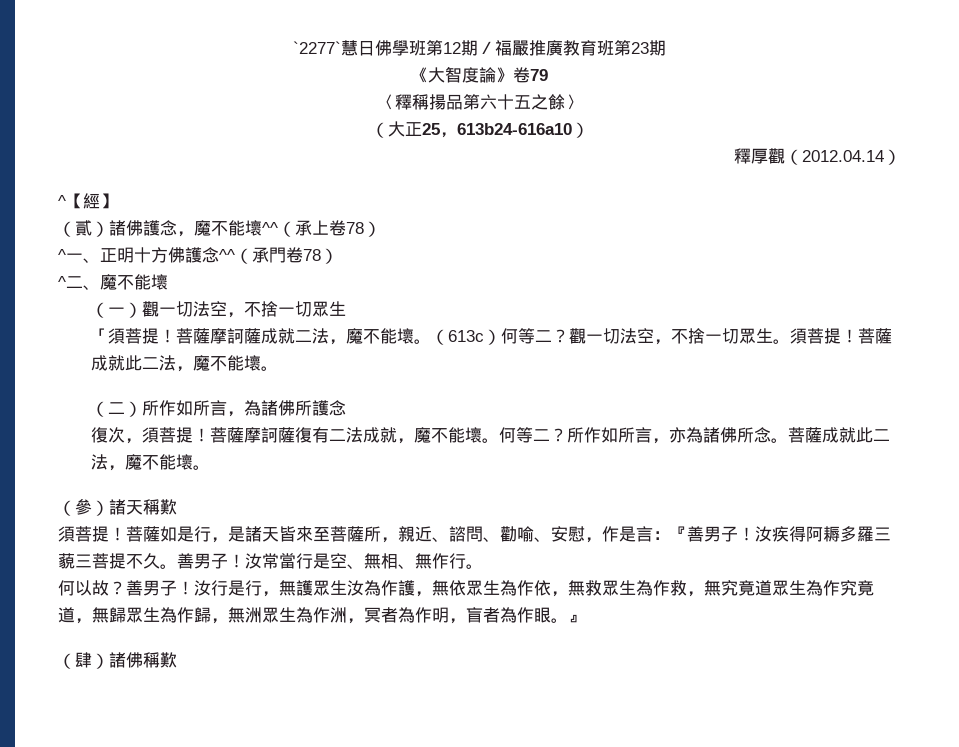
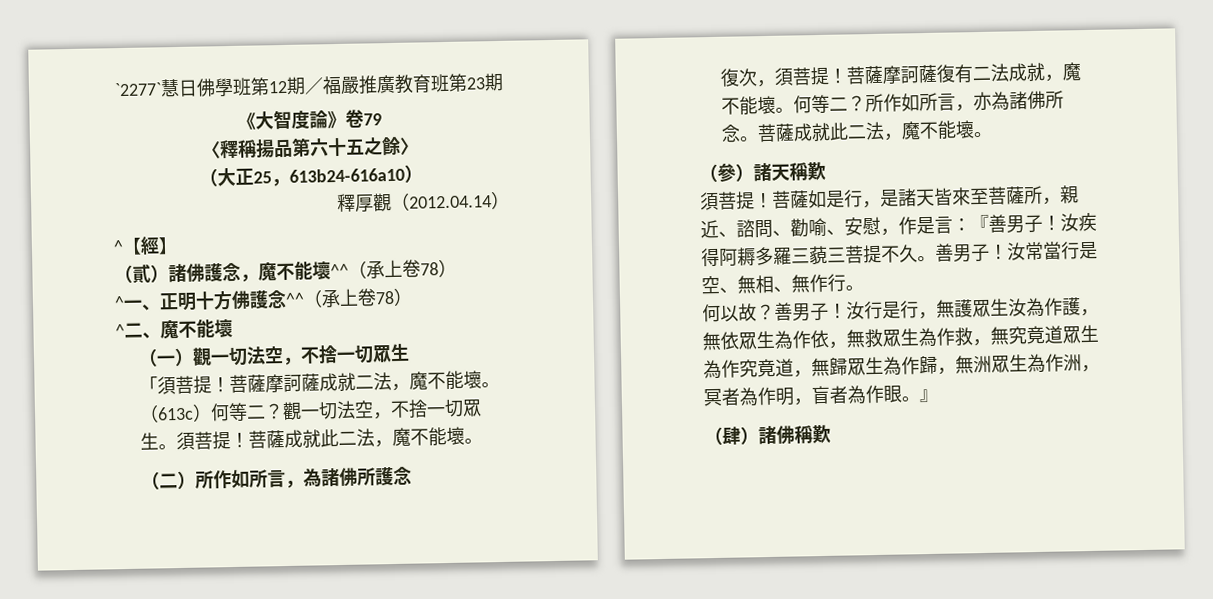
[269,247,286,263] 門 -> [339,288,359,306] 上

